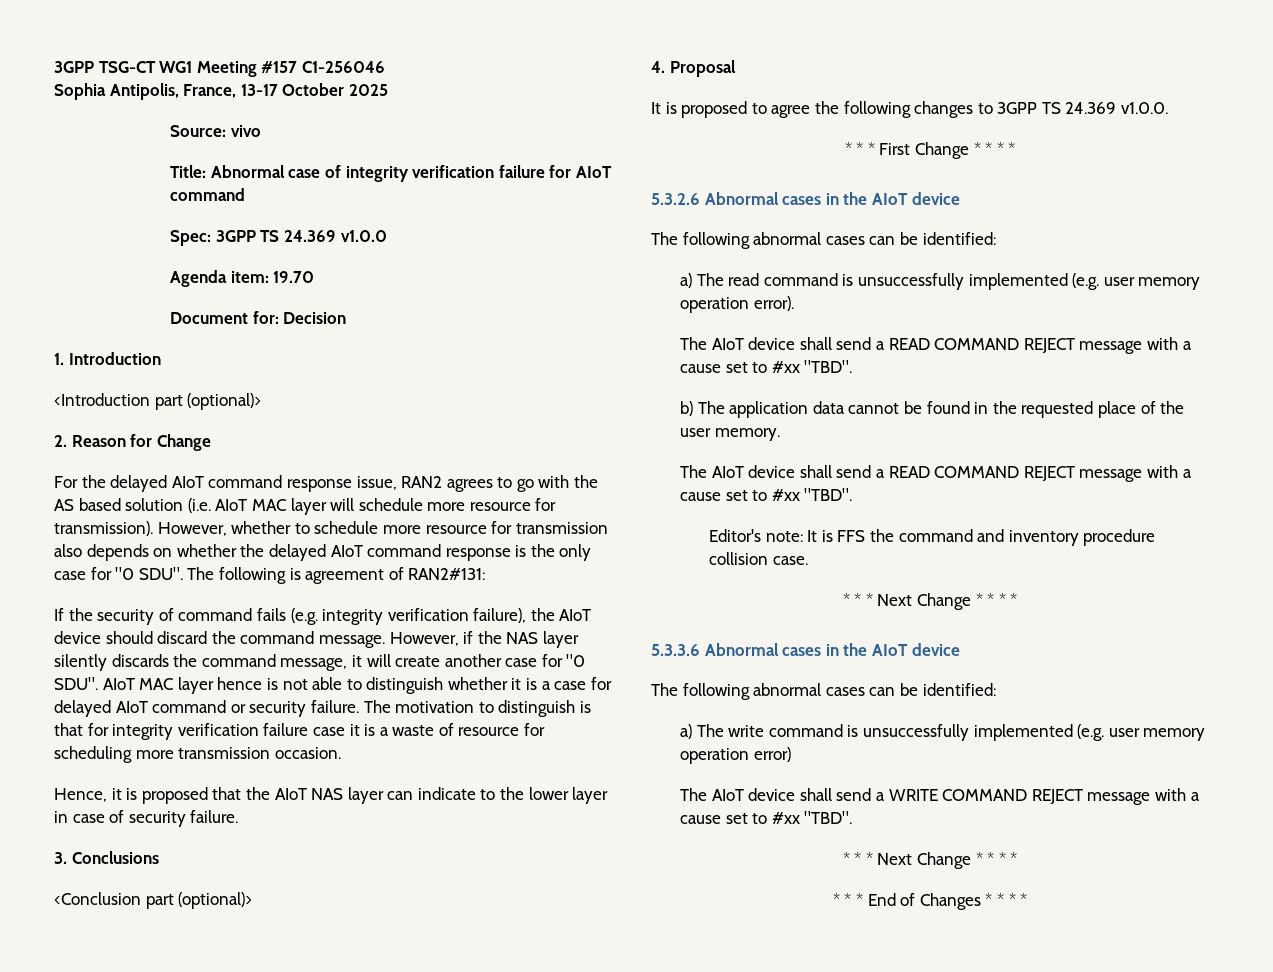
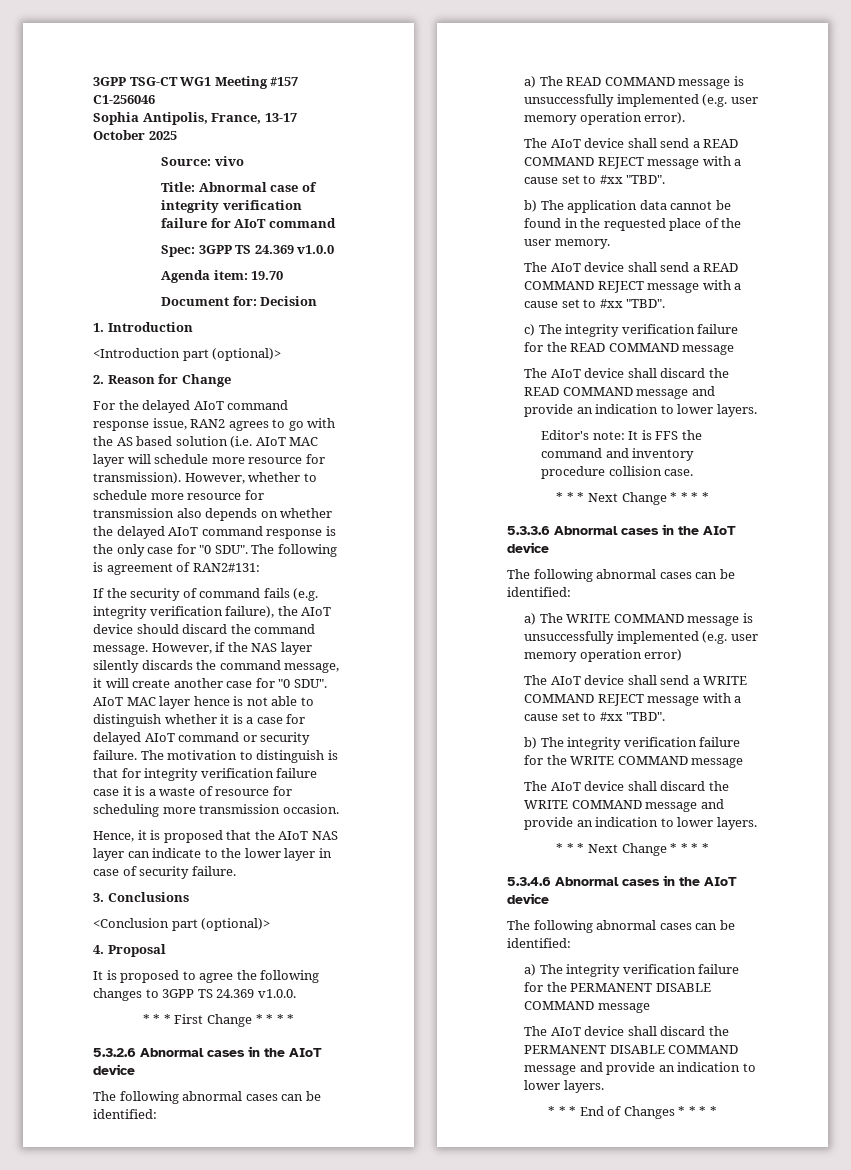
[728,273,838,286] read command -> [566,77,731,89] READ COMMAND message
(853, 494) none -> [524,324,739,337] [524,342,735,355] [524,368,729,378] [524,386,715,399] [524,404,757,417] // c) The integrity verification failure for the READ COMMAND message // The AIoT device shall discard the READ COMMAND message and provide an indication to lower layers.
[728,724,843,737] write command -> [566,614,740,626] WRITE COMMAND message
[842,852,1018,869] // * * * Next Change * * * * -> [524,737,741,750] [524,755,744,768] [524,781,729,791] [524,799,724,812] [524,817,757,830] [556,843,709,856] [507,875,737,886] [507,893,549,904] [507,920,735,933] [507,938,571,948] [524,964,740,977] [524,982,711,992] [524,1001,650,1013] [524,1026,729,1036] [524,1045,739,1054] [524,1062,756,1075] [524,1080,604,1093] // b) The integrity verification failure for the WRITE COMMAND message // The AIoT device shall discard the WRITE COMMAND message and provide an indication to lower layers. // * * * Next Change * * * * // 5.3.4.6 Abnormal cases in the AIoT device // The following abnormal cases can be identified: // a) The integrity verification failure for the PERMANENT DISABLE COMMAND message // The AIoT device shall discard the PERMANENT DISABLE COMMAND message and provide an indication to lower layers.

